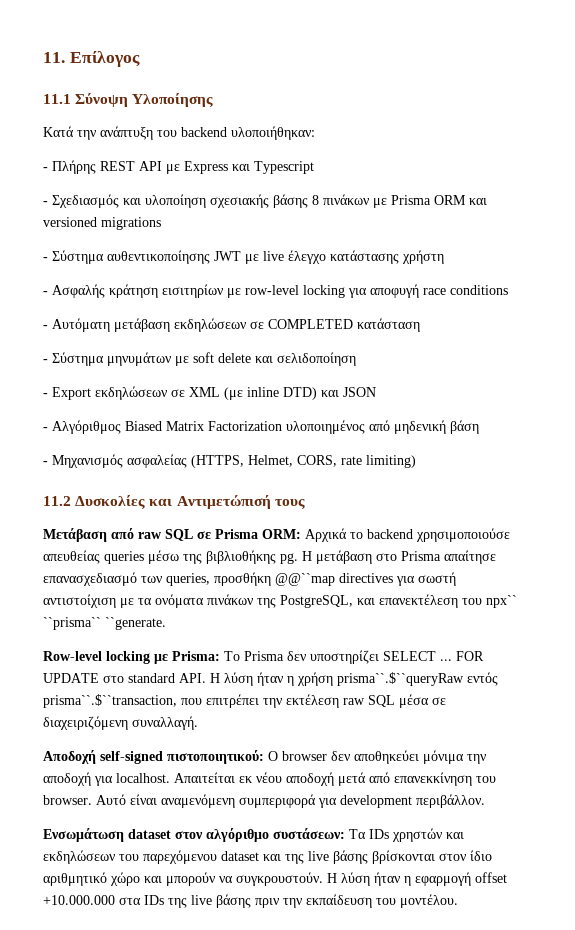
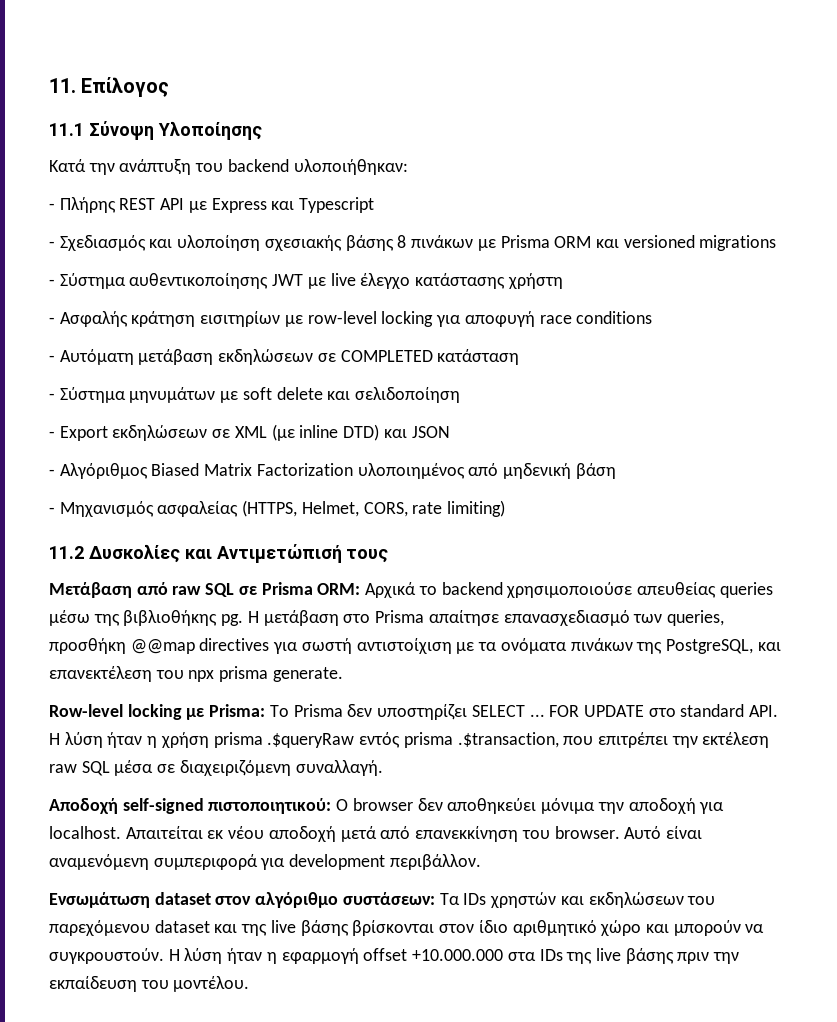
[275,573,335,586] @@``map -> [130,639,195,654] @@map
[486,595,517,608] [43,617,166,630] npx`` ``prisma`` ``generate. -> [188,666,343,682] npx prisma generate.
[337,672,498,686] [43,694,177,708] prisma``.$``queryRaw εντός prisma``.$``transaction, -> [213,732,559,748] prisma .$queryRaw εντός prisma .$transaction,

